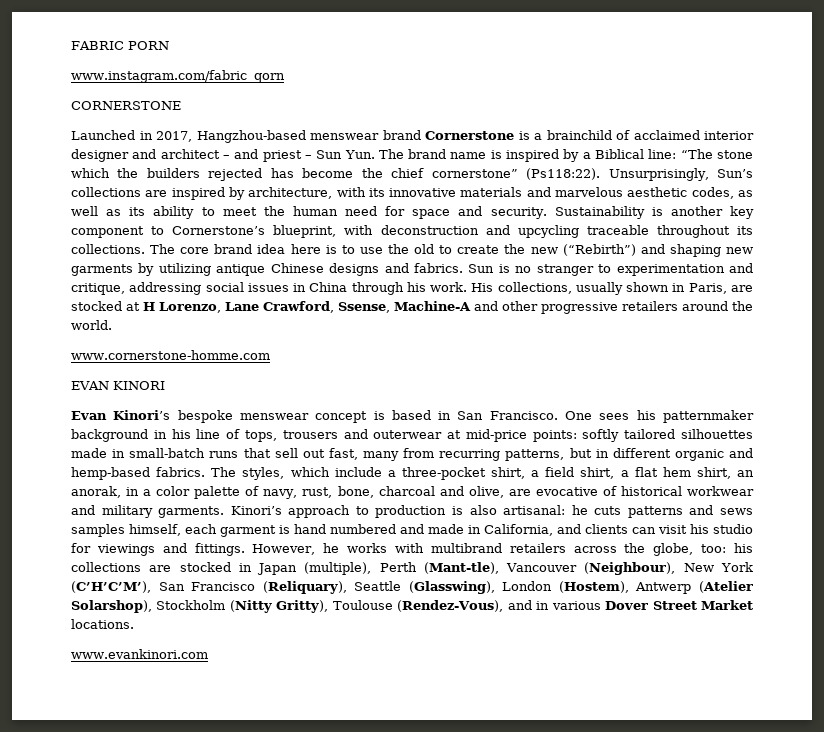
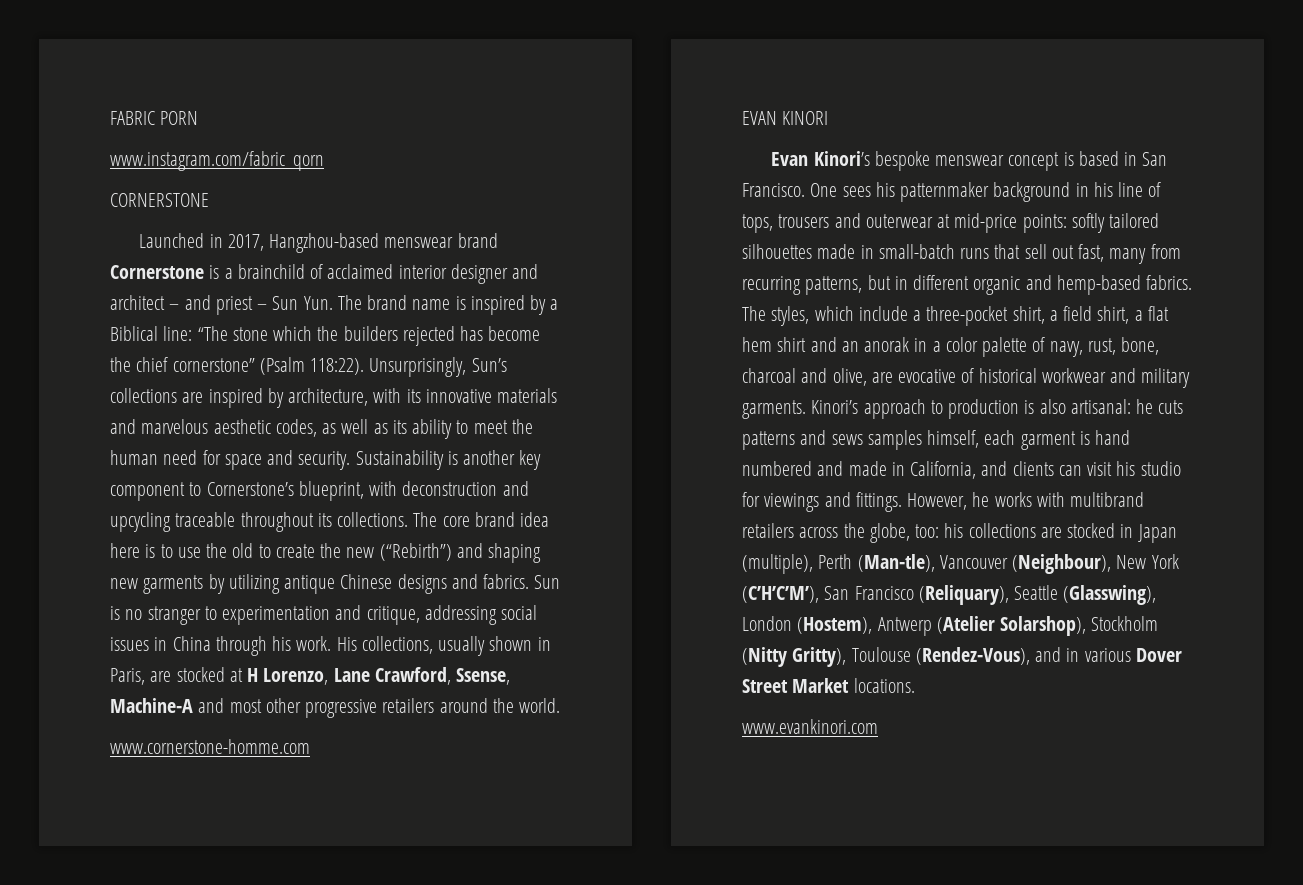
[526,168,601,180] (Ps118:22). -> [259,357,365,375] (Psalm 118:22).
(498, 306) none -> [229,699,262,713] most
[696,467,754,479] [71,486,121,498] shirt, an anorak, -> [777,337,910,352] shirt and an anorak
[423,562,499,574] (Mant-tle), -> [857,554,935,572] (Man-tle),

